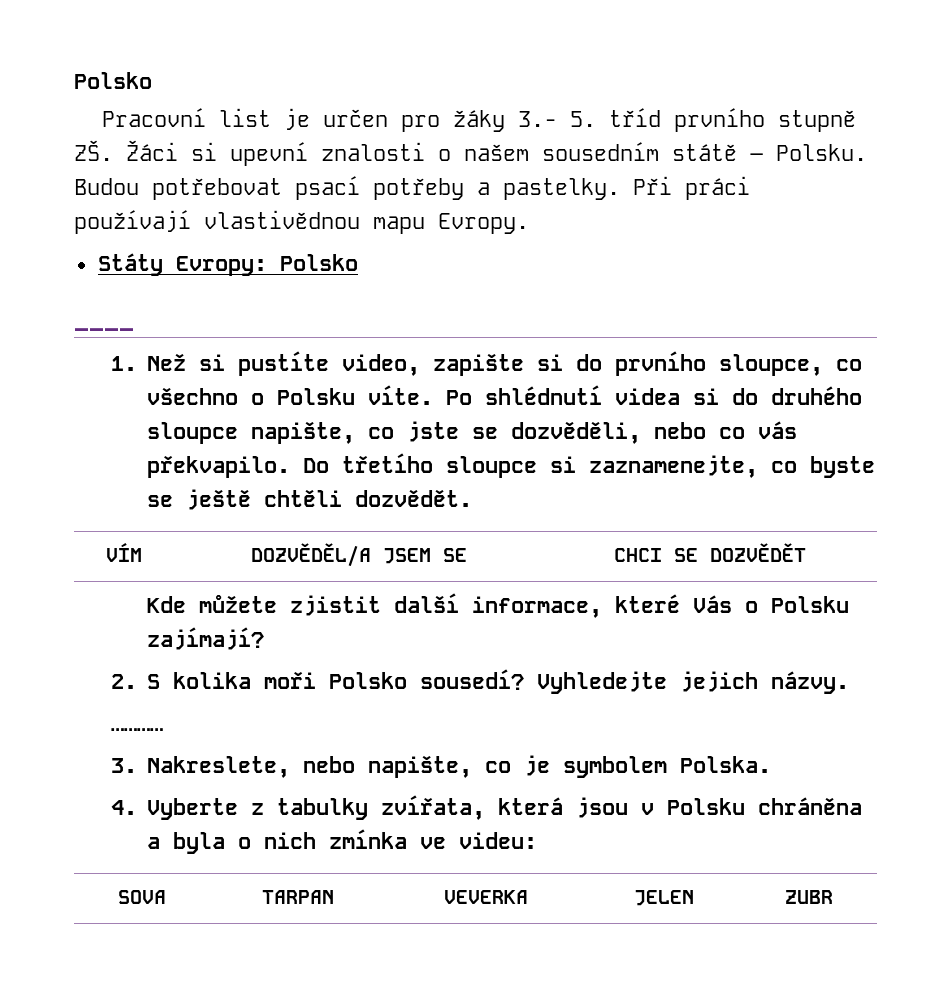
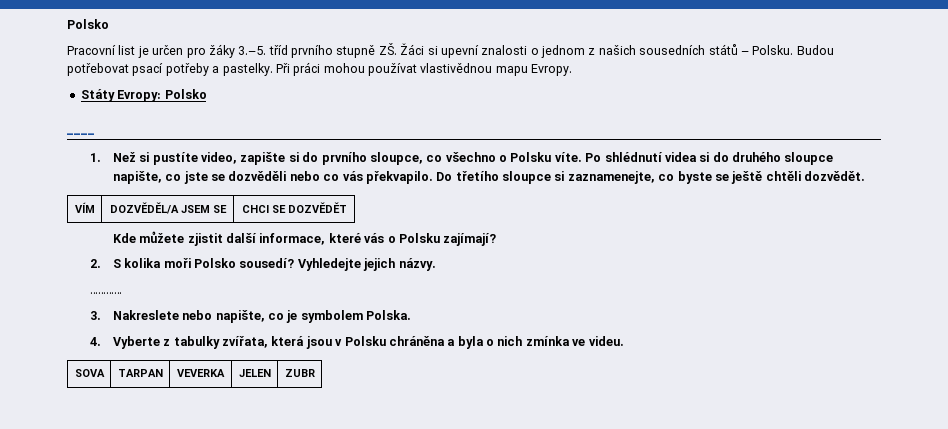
[518,111,597,127] 3.- 5. -> [238,46,267,55] 3.–5.
[464,142,737,161] našem sousedním státě -> [541,44,738,58] jednom z našich sousedních států
[74,210,191,234] používají -> [323,63,417,76] mohou používat
[511,422,642,444] dozvěděli, -> [228,171,287,181] dozvěděli
[693,595,733,613] Vás -> [364,233,385,243] vás
[147,756,291,778] Nakreslete, -> [112,310,179,320] Nakreslete
[459,832,538,849] videu: -> [588,336,624,346] videu.

